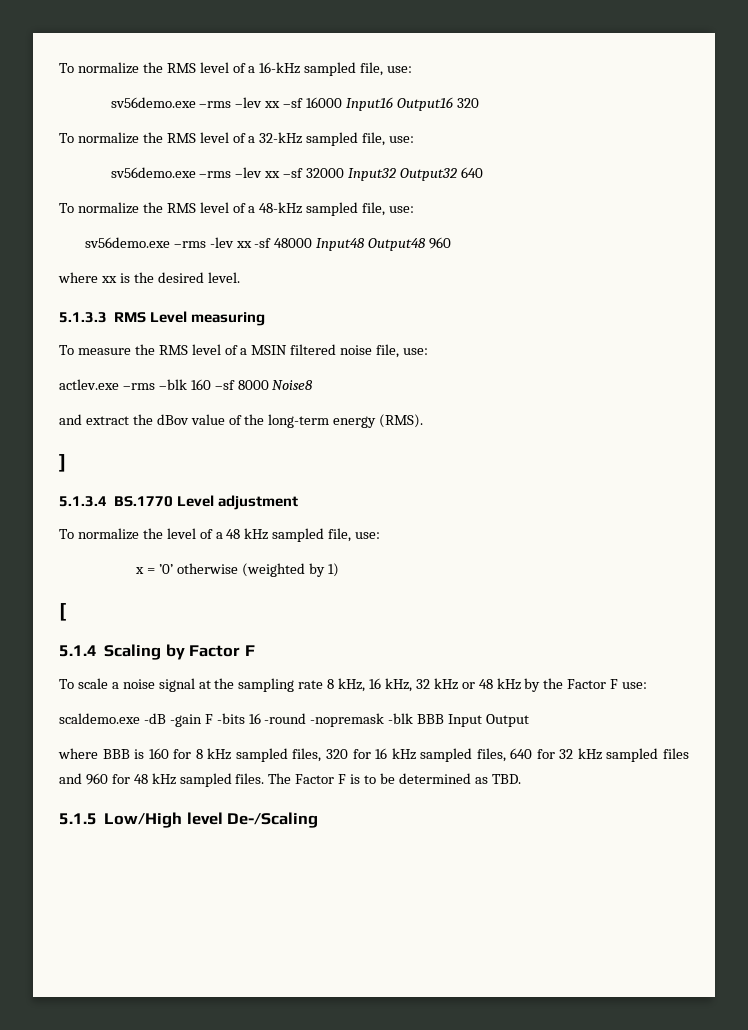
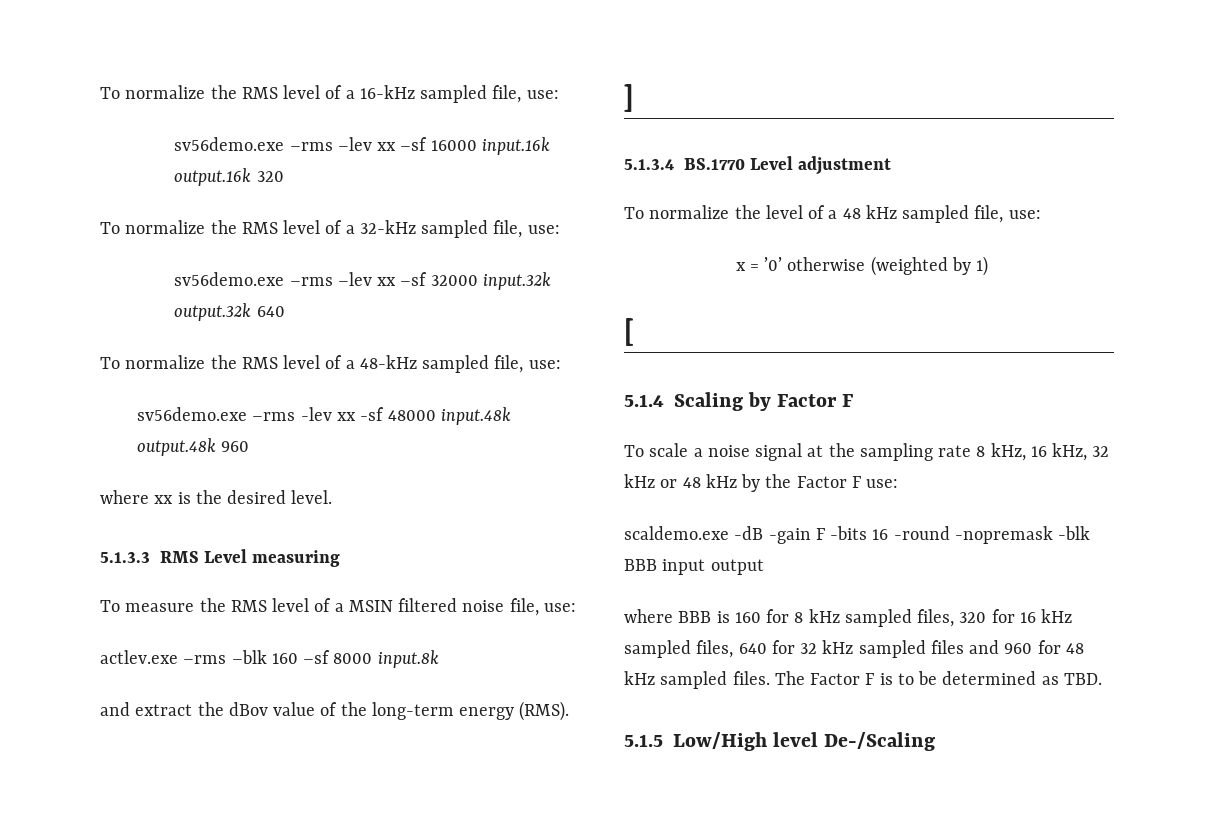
[346,97,453,111] Input16 Output16 -> [481,137,550,155] [174,168,252,186] input.16k output.16k
[348,168,457,181] Input32 Output32 -> [482,272,551,290] [174,303,252,321] input.32k output.32k
[316,238,427,251] Input48 Output48 -> [440,407,511,425] [137,438,217,456] input.48k output.48k
[272,380,314,390] Noise8 -> [377,650,439,668] input.8k
[448,714,530,727] Input Output -> [662,559,764,575] input output

